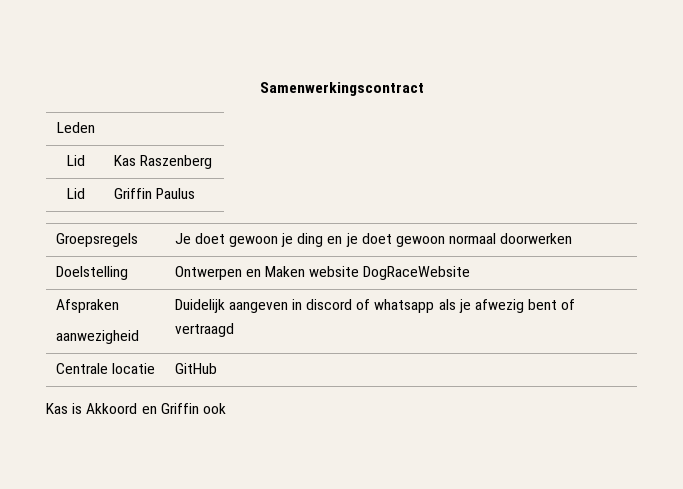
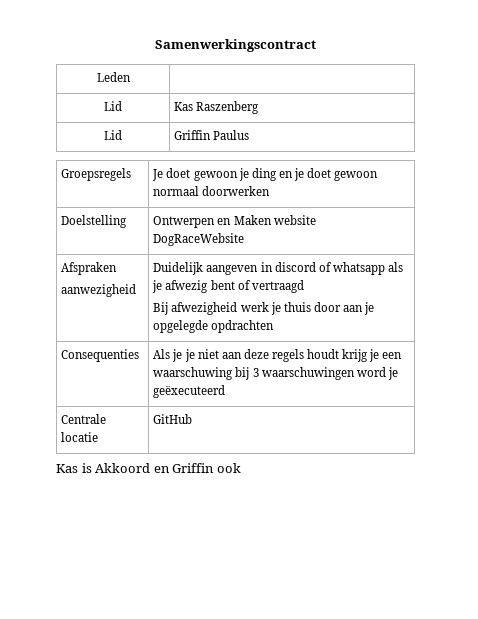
(234, 330) none -> [153,302,375,315] [153,320,275,333] [61,349,140,362] [153,349,403,362] [153,367,398,380] [153,385,226,398] // Bij afwezigheid werk je thuis door aan je opgelegde opdrachten // Consequenties | Als je je niet aan deze regels houdt krijg je een waarschuwing bij 3 waarschuwingen word je geëxecuteerd

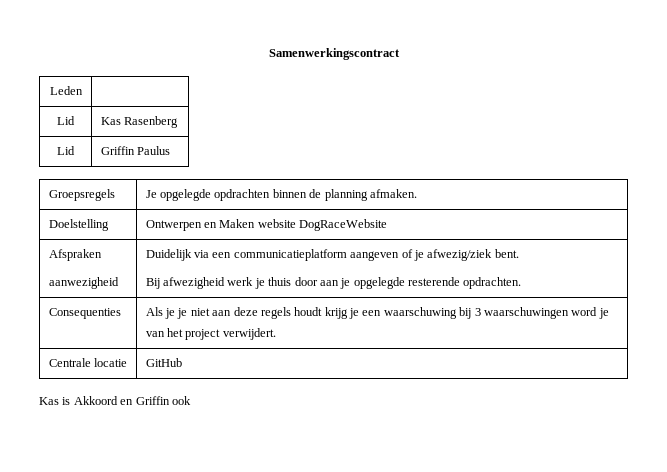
[196,101,260,114] Raszenberg -> [123,116,178,128] Rasenberg
[166,168,379,181] [153,186,271,196] doet gewoon je ding en je doet gewoon normaal doorwerken -> [159,189,417,201] opgelegde opdrachten binnen de planning afmaken.
[206,262,403,275] [152,280,304,293] aangeven in discord of whatsapp als je afwezig bent of vertraagd -> [193,249,519,261] via een communicatieplatform aangeven of je afwezig/ziek bent.
[211,320,275,333] opdrachten -> [407,277,522,289] resterende opdrachten.
[153,385,226,398] geëxecuteerd -> [145,328,276,340] van het project verwijdert.

